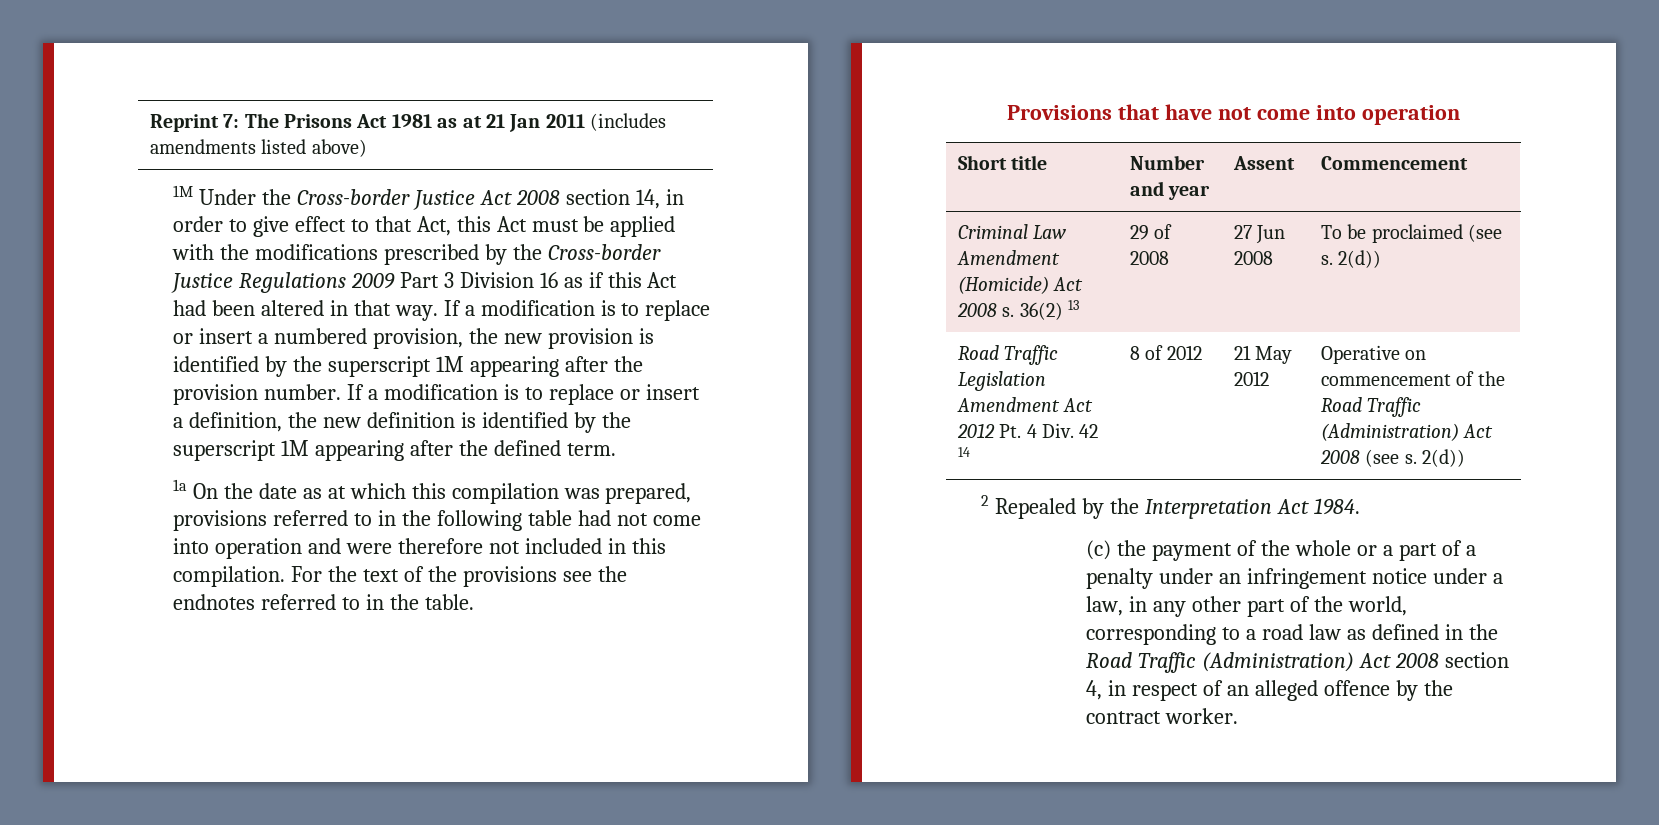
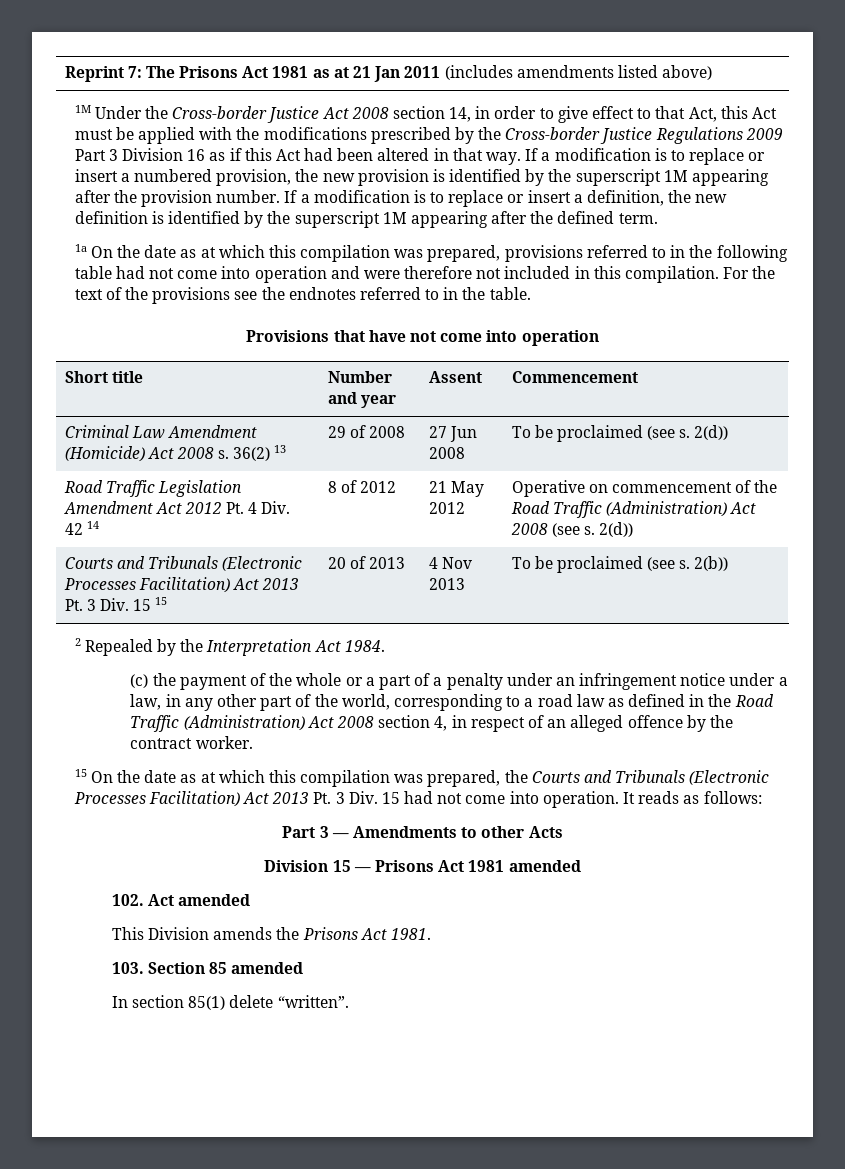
(1465, 458) none -> [64,556,303,571] [63,577,300,593] [64,597,168,611] [327,556,405,569] [428,557,472,569] [428,578,465,590] [511,556,729,573] // Courts and Tribunals (Electronic Processes Facilitation) Act 2013 Pt. 3 Div. 15 15 | 20 of 2013 | 4 Nov 2013 | To be proclaimed (see s. 2(b))
(1239, 716) none -> [74,769,770,787] [73,791,762,808] [282,826,563,838] [264,860,581,872] [111,894,251,906] [111,927,431,940] [111,962,304,974] [111,995,349,1010] // 15 On the date as at which this compilation was prepared, the Courts and Tribunals (Electronic Processes Facilitation) Act 2013 Pt. 3 Div. 15 had not come into operation. It reads as follows: // Part 3 — Amendments to other Acts // Division 15 — Prisons Act 1981 amended // 102. Act amended // This Division amends the Prisons Act 1981. // 103. Section 85 amended // In section 85(1) delete “written”.

